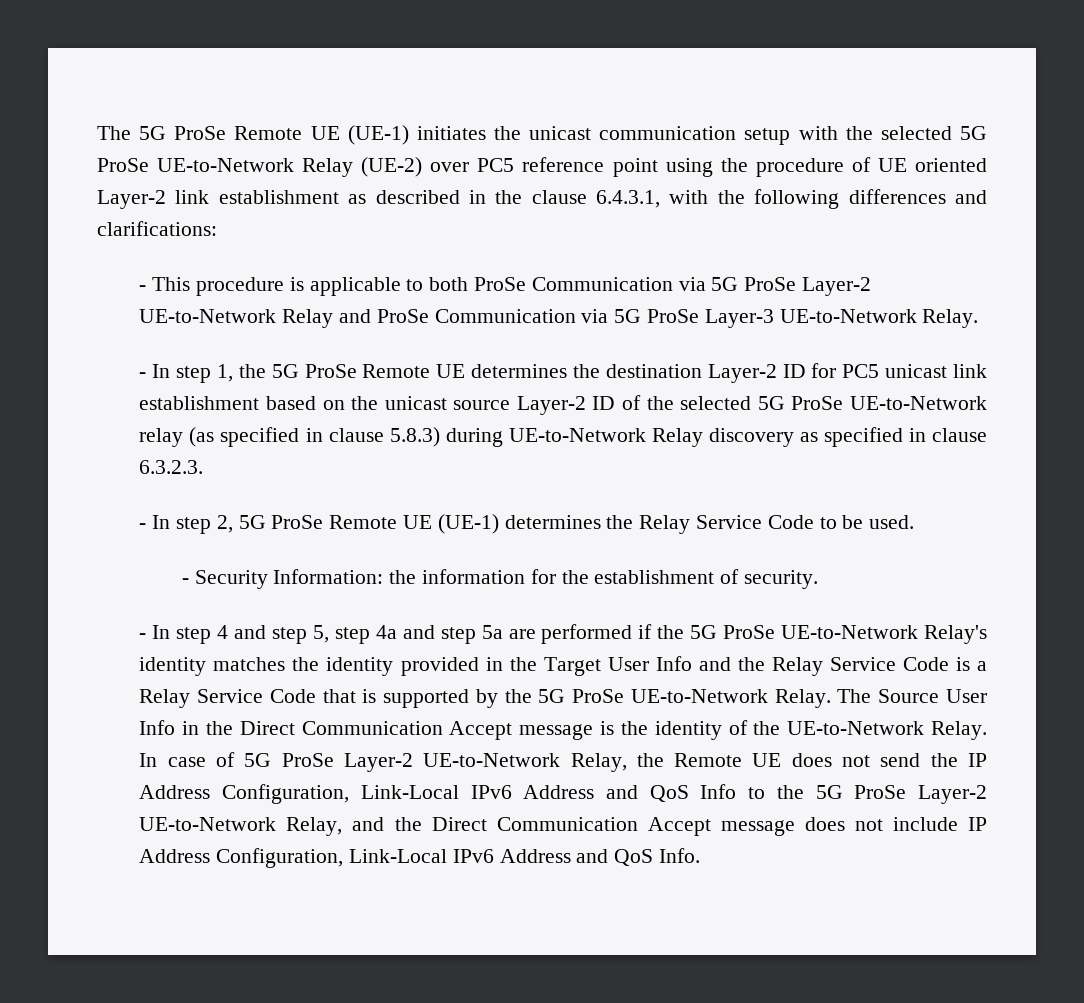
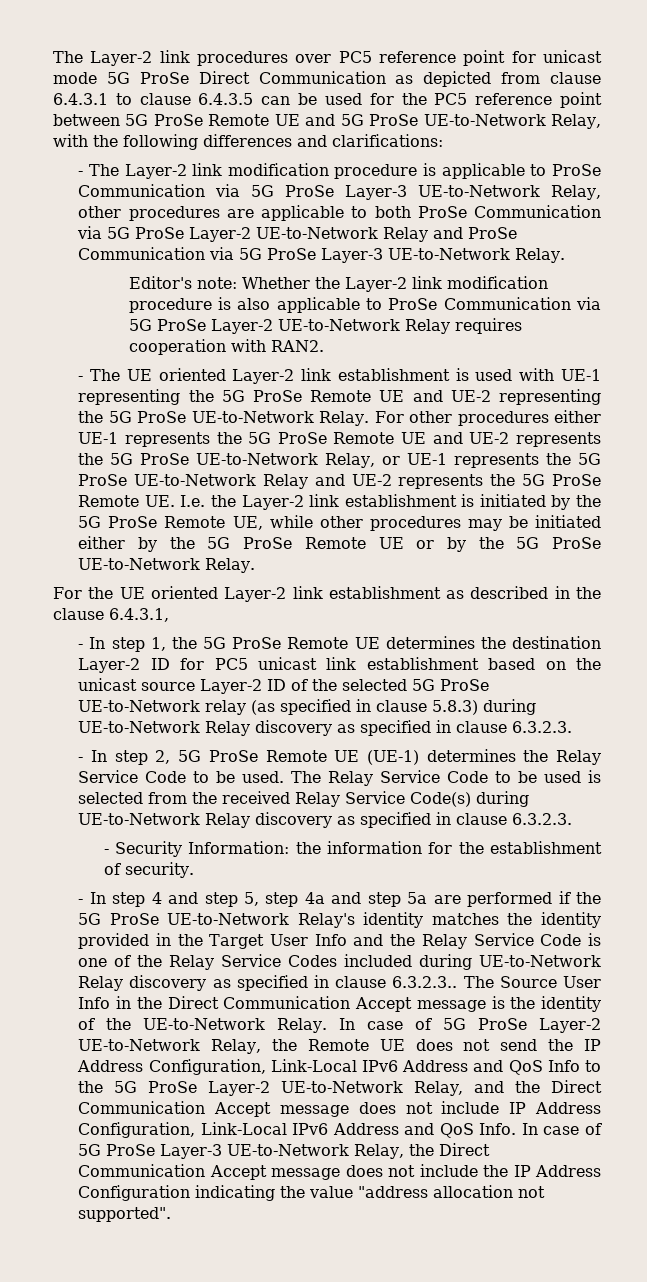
[97,125,987,145] [97,157,988,177] [97,190,661,209] The 5G ProSe Remote UE (UE-1) initiates the unicast communication setup with the selected 5G ProSe UE-to-Network Relay (UE-2) over PC5 reference point using the procedure of UE oriented Layer-2 link establishment as described in the clause 6.4.3.1, -> [53,50,602,66] [53,71,601,87] [53,92,602,108] [53,114,602,129] The Layer-2 link procedures over PC5 reference point for unicast mode 5G ProSe Direct Communication as depicted from clause 6.4.3.1 to clause 6.4.3.5 can be used for the PC5 reference point between 5G ProSe Remote UE and 5G ProSe UE-to-Network Relay,
[152,277,304,296] This procedure is -> [88,163,601,179] [78,184,602,200] [78,206,254,221] The Layer-2 link modification procedure is applicable to ProSe Communication via 5G ProSe Layer-3 UE-to-Network Relay, other procedures are
(979, 318) none -> [128,276,548,292] [128,297,601,313] [128,318,522,334] [128,339,324,355] [78,368,601,384] [78,389,601,405] [78,410,601,426] [78,432,601,447] [78,453,601,468] [78,474,601,489] [78,494,601,510] [78,515,601,531] [78,536,602,552] [78,558,256,573] [53,586,601,602] [53,608,169,622] // Editor's note: Whether the Layer-2 link modification procedure is also applicable to ProSe Communication via 5G ProSe Layer-2 UE-to-Network Relay requires cooperation with RAN2. // - The UE oriented Layer-2 link establishment is used with UE-1 representing the 5G ProSe Remote UE and UE-2 representing the 5G ProSe UE-to-Network Relay. For other procedures either UE-1 represents the 5G ProSe Remote UE and UE-2 represents the 5G ProSe UE-to-Network Relay, or UE-1 represents the 5G ProSe UE-to-Network Relay and UE-2 represents the 5G ProSe Remote UE. I.e. the Layer-2 link establishment is initiated by the 5G ProSe Remote UE, while other procedures may be initiated either by the 5G ProSe Remote UE or by the 5G ProSe UE-to-Network Relay. // For the UE oriented Layer-2 link establishment as described in the clause 6.4.3.1,
(915, 522) none -> [291,770,601,786] [78,791,530,807] [78,812,573,828] The Relay Service Code to be used is selected from the received Relay Service Code(s) during UE-to-Network Relay discovery as specified in clause 6.3.2.3.
[977,661,988,671] [139,689,831,708] a Relay Service Code that is supported by the 5G ProSe UE-to-Network Relay. -> [78,954,601,970] [78,975,458,991] one of the Relay Service Codes included during UE-to-Network Relay discovery as specified in clause 6.3.2.3..
(700, 855) none -> [521,1123,602,1135] [78,1143,491,1159] [78,1164,601,1180] [78,1185,546,1201] [78,1207,172,1222] In case of 5G ProSe Layer-3 UE-to-Network Relay, the Direct Communication Accept message does not include the IP Address Configuration indicating the value "address allocation not supported".

